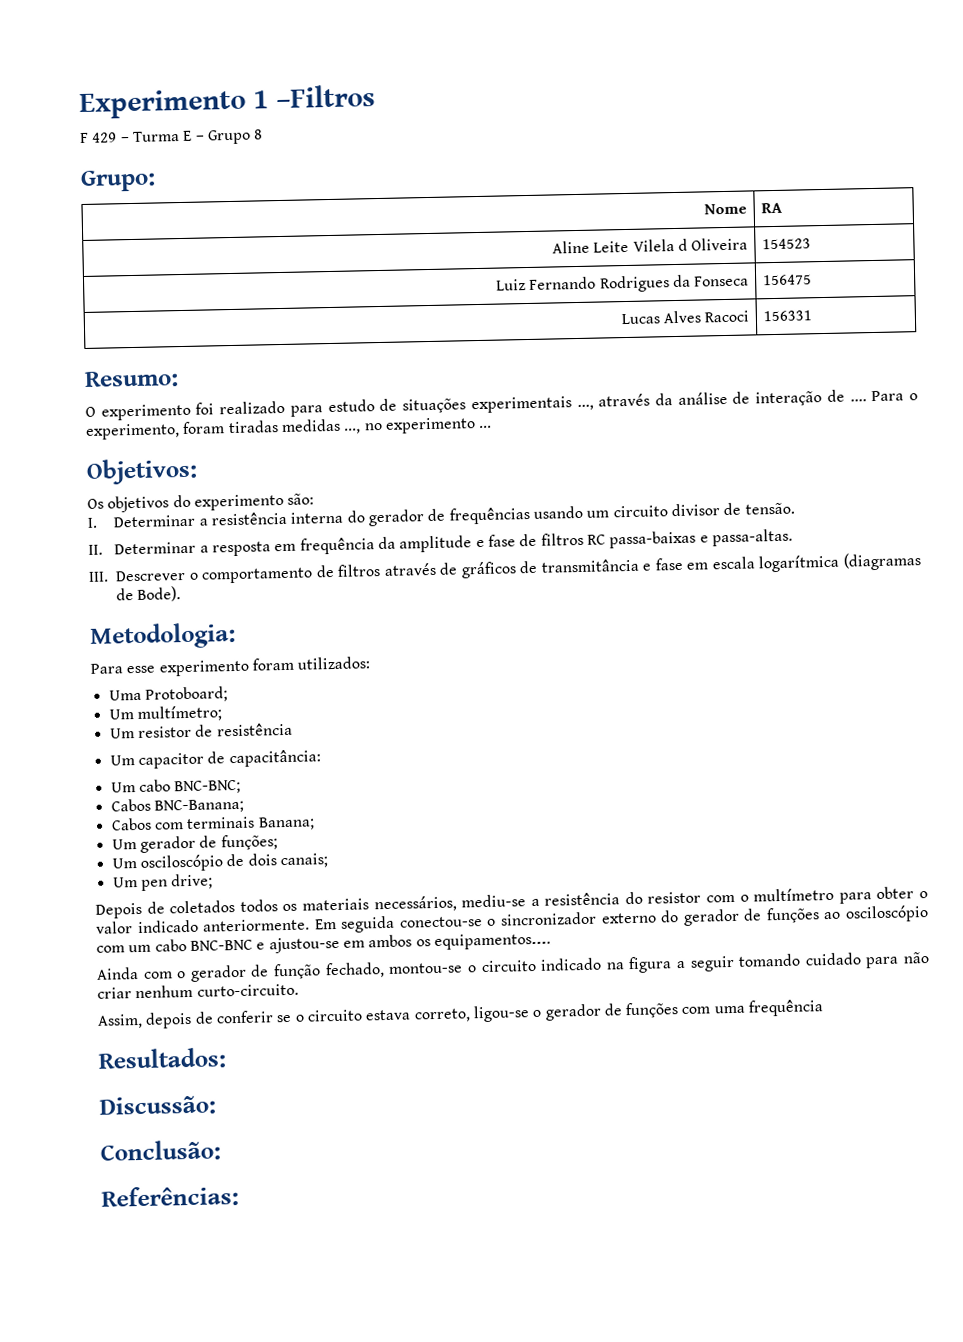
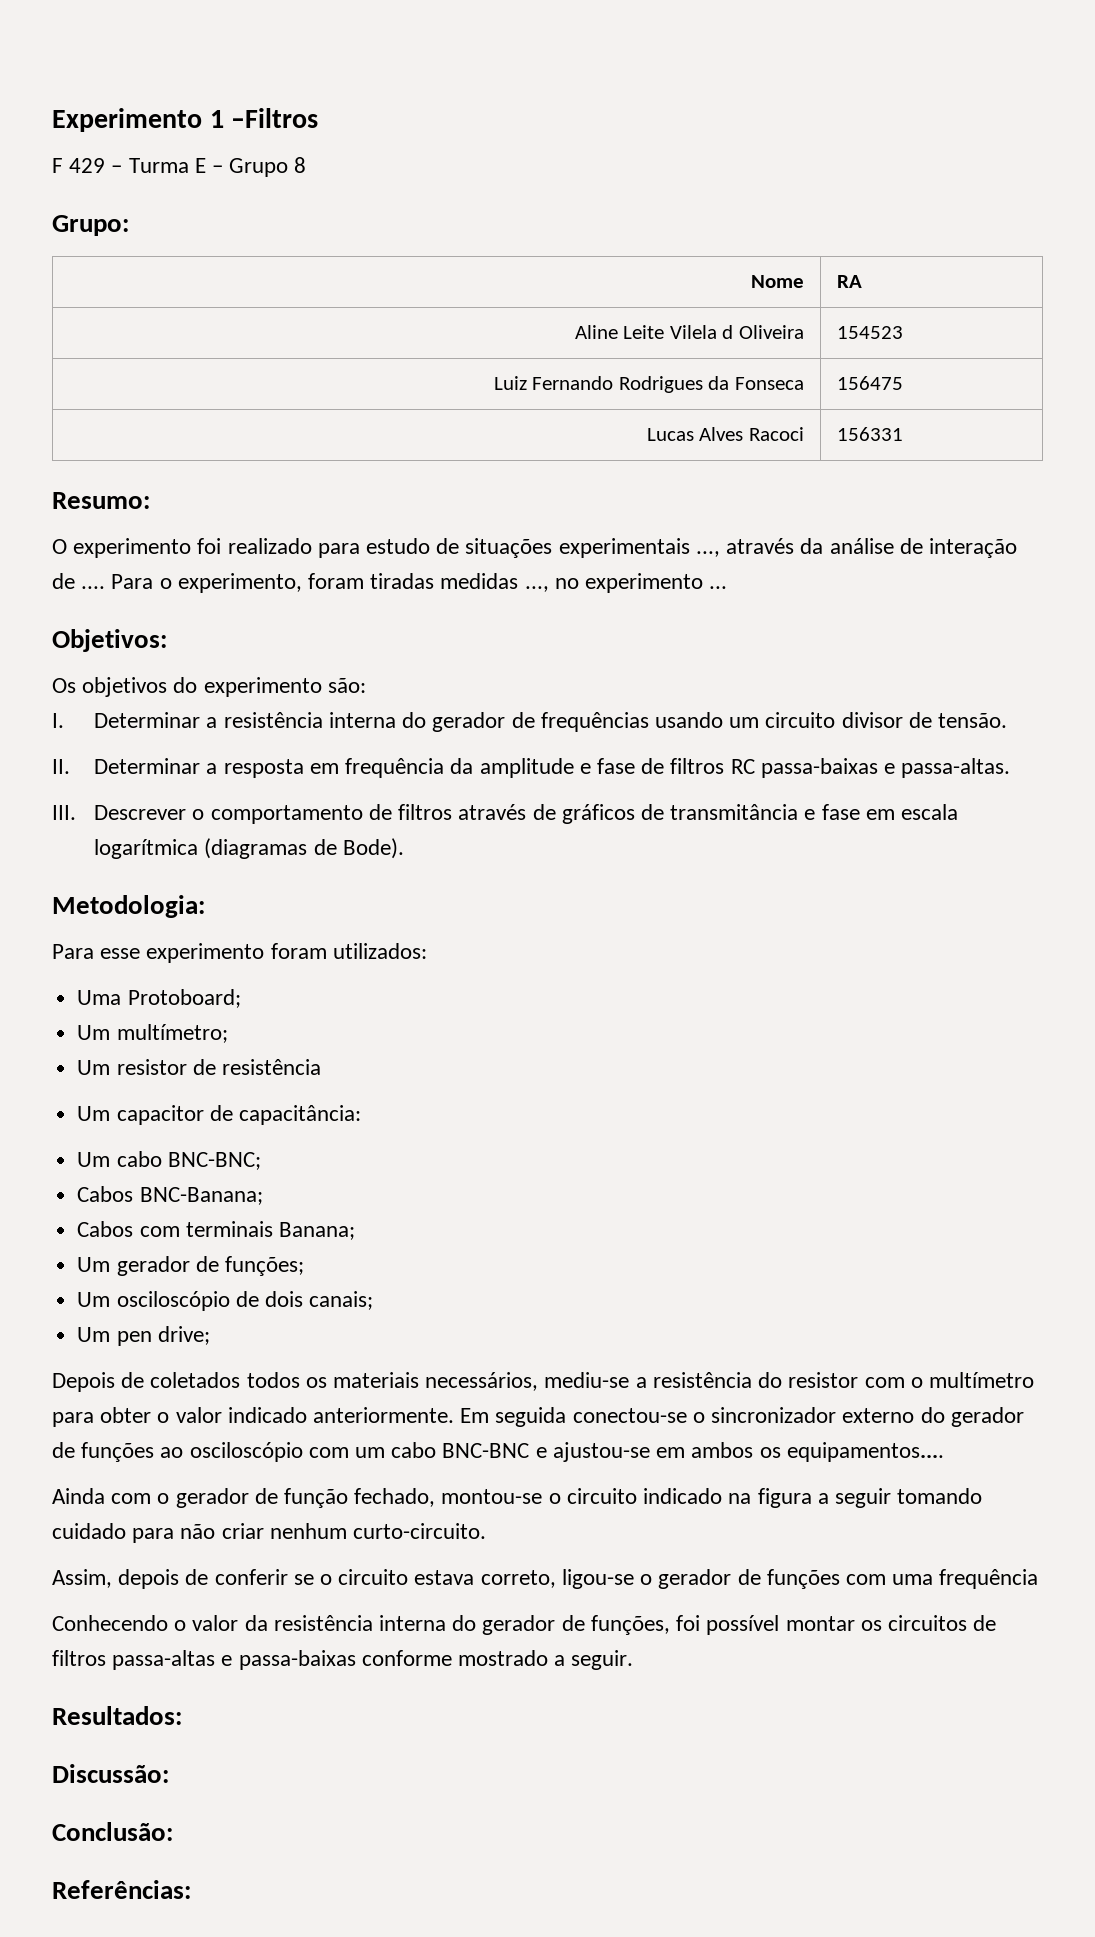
(825, 1008) none -> [52,1615,997,1635] [52,1650,634,1670] // Conhecendo o valor da resistência interna do gerador de funções, foi possível montar os circuitos de filtros passa-altas e passa-baixas conforme mostrado a seguir.

